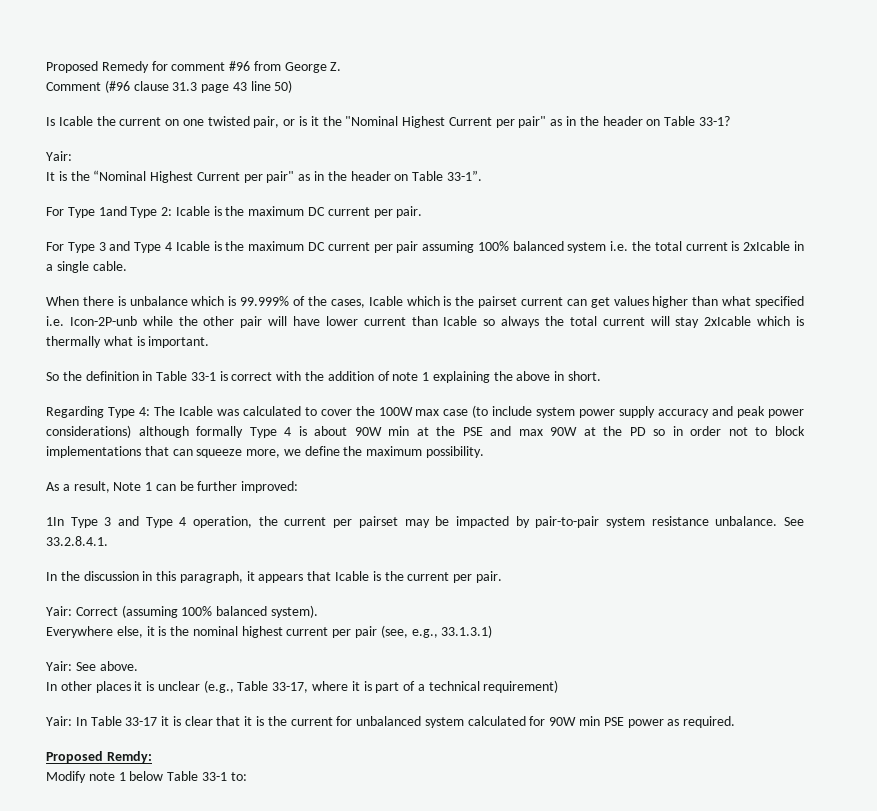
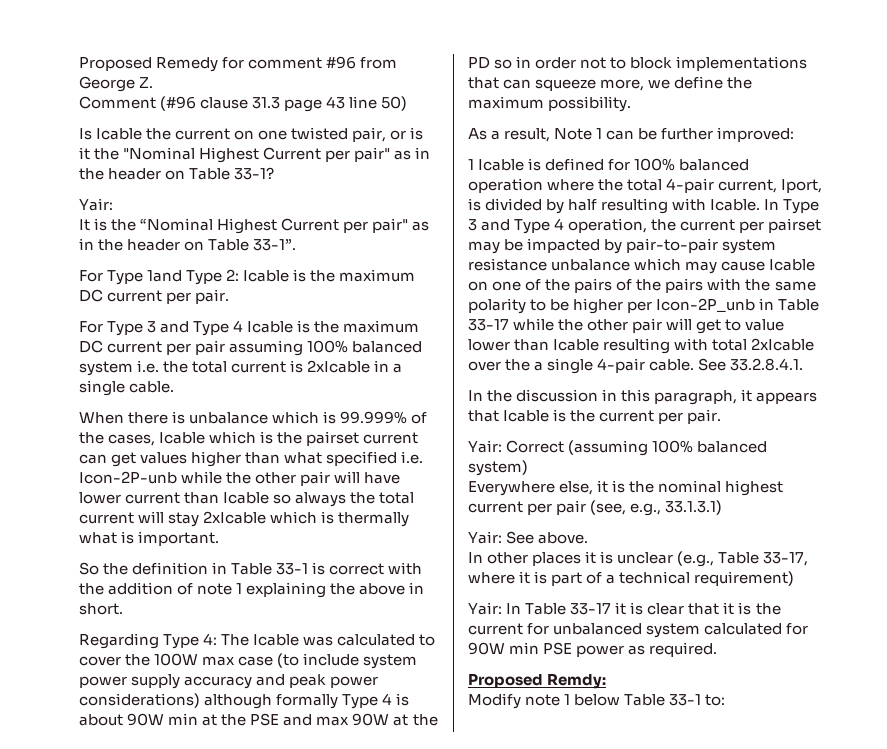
[46,517,64,526] 1In -> [468,158,750,171] [468,178,823,193] [468,198,780,214] 1 Icable is defined for 100% balanced operation where the total 4-pair current, Iport, is divided by half resulting with Icable. In
[715,516,778,526] unbalance. -> [551,258,816,274] [468,278,816,293] [468,298,820,314] [468,318,785,334] [468,338,815,354] [468,358,695,374] unbalance which may cause Icable on one of the pairs of the pairs with the same polarity to be higher per Icon-2P_unb in Table 33-17 while the other pair will get to value lower than Icable resulting with total 2xIcable over the a single 4-pair cable.
[270,605,318,618] system). -> [468,460,528,476] system)

